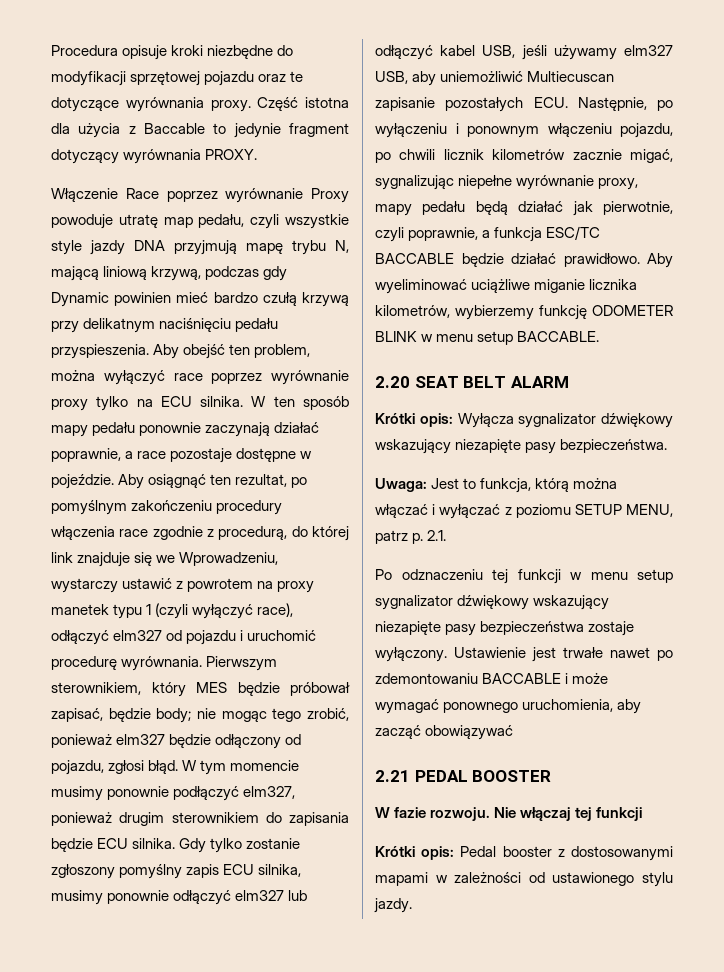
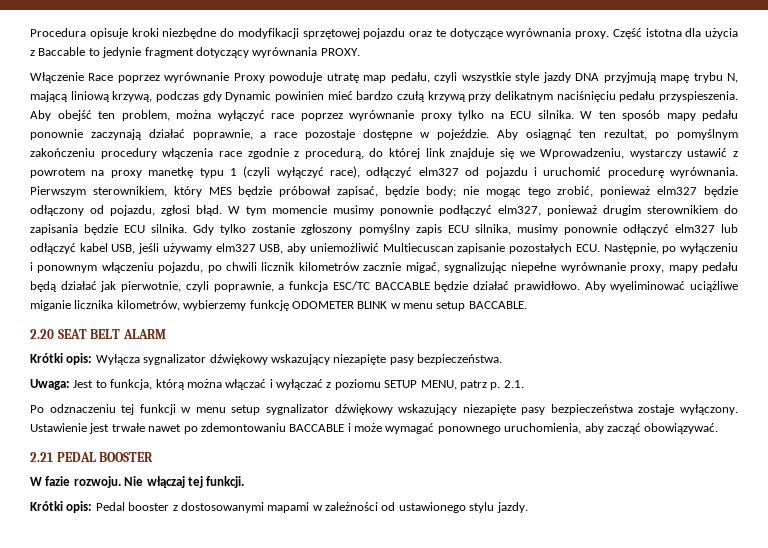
[51,604,109,615] manetek -> [148,167,194,178] manetkę
[425,725,514,740] obowiązywać -> [644,423,719,434] obowiązywać.
[596,807,643,821] funkcji -> [206,476,245,488] funkcji.

